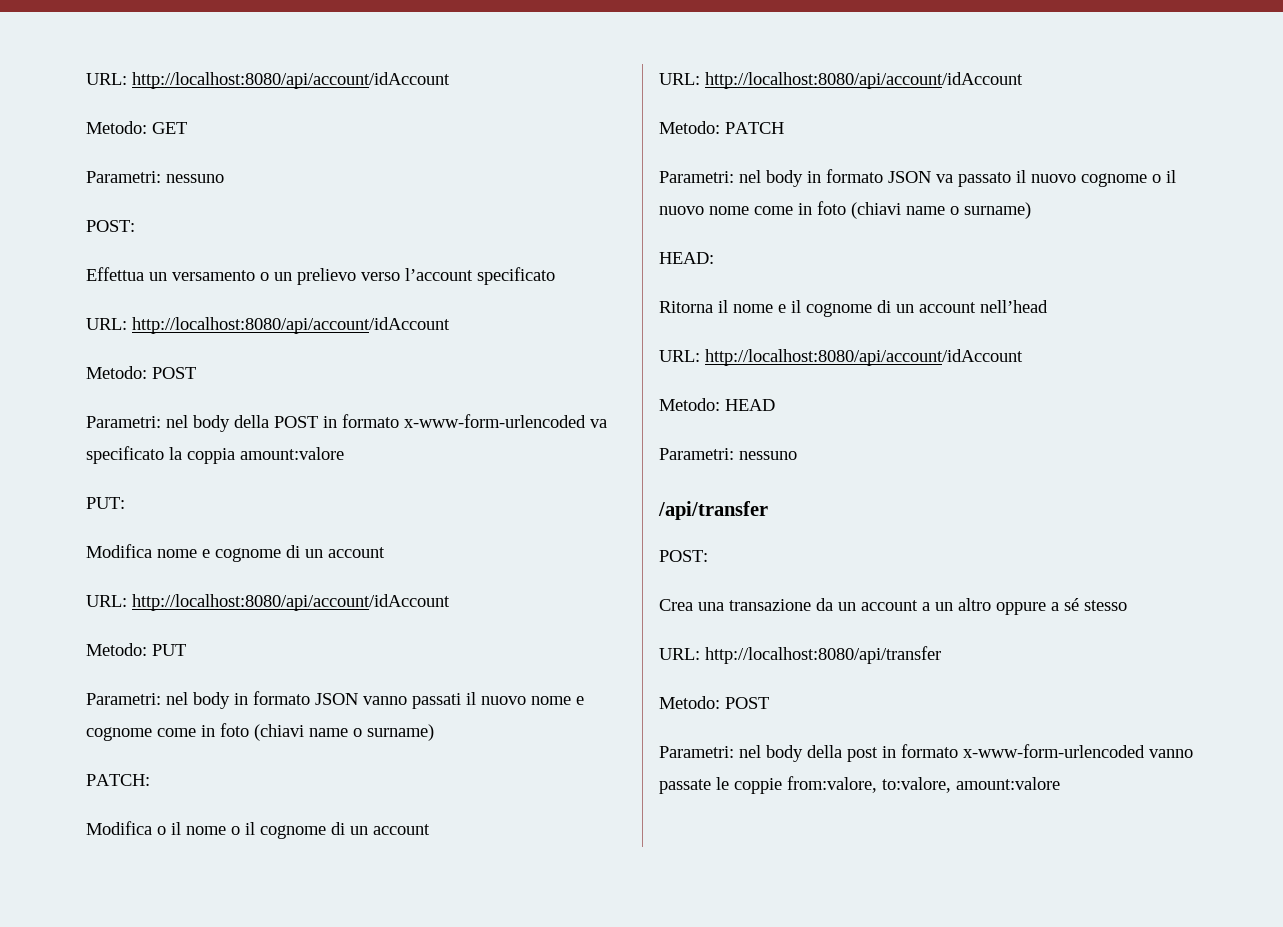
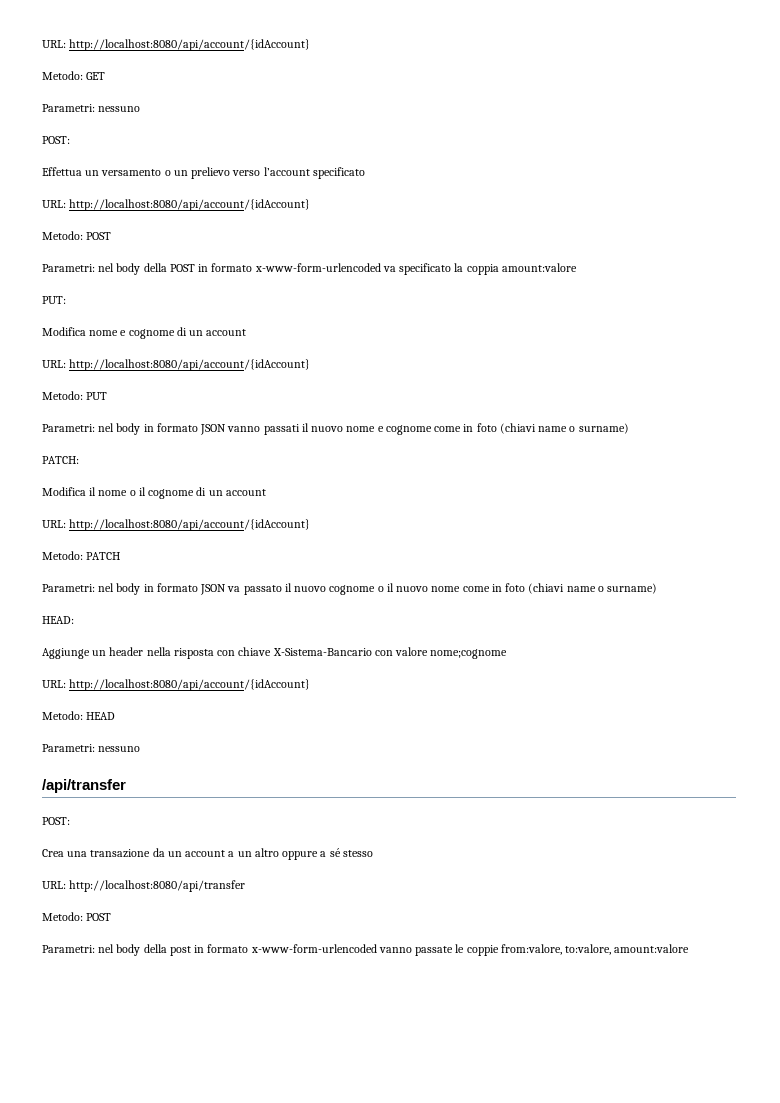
[86,72,450,89] URL: http://localhost:8080/api/account/idAccount -> [42,39,311,51] URL: http://localhost:8080/api/account/{idAccount}
[132,317,450,334] http://localhost:8080/api/account/idAccount -> [69,199,311,211] http://localhost:8080/api/account/{idAccount}
[132,594,450,611] http://localhost:8080/api/account/idAccount -> [69,359,311,371] http://localhost:8080/api/account/{idAccount}
[157,826,166,835] o -> (86, 491) none
[705,72,1023,89] http://localhost:8080/api/account/idAccount -> [69,519,311,531] http://localhost:8080/api/account/{idAccount}
[659,300,1048,317] [659,349,1023,366] Ritorna il nome e il cognome di un account nell’head // URL: http://localhost:8080/api/account/idAccount -> [42,647,508,659] [42,679,311,691] Aggiunge un header nella risposta con chiave X-Sistema-Bancario con valore nome;cognome // URL: http://localhost:8080/api/account/{idAccount}

